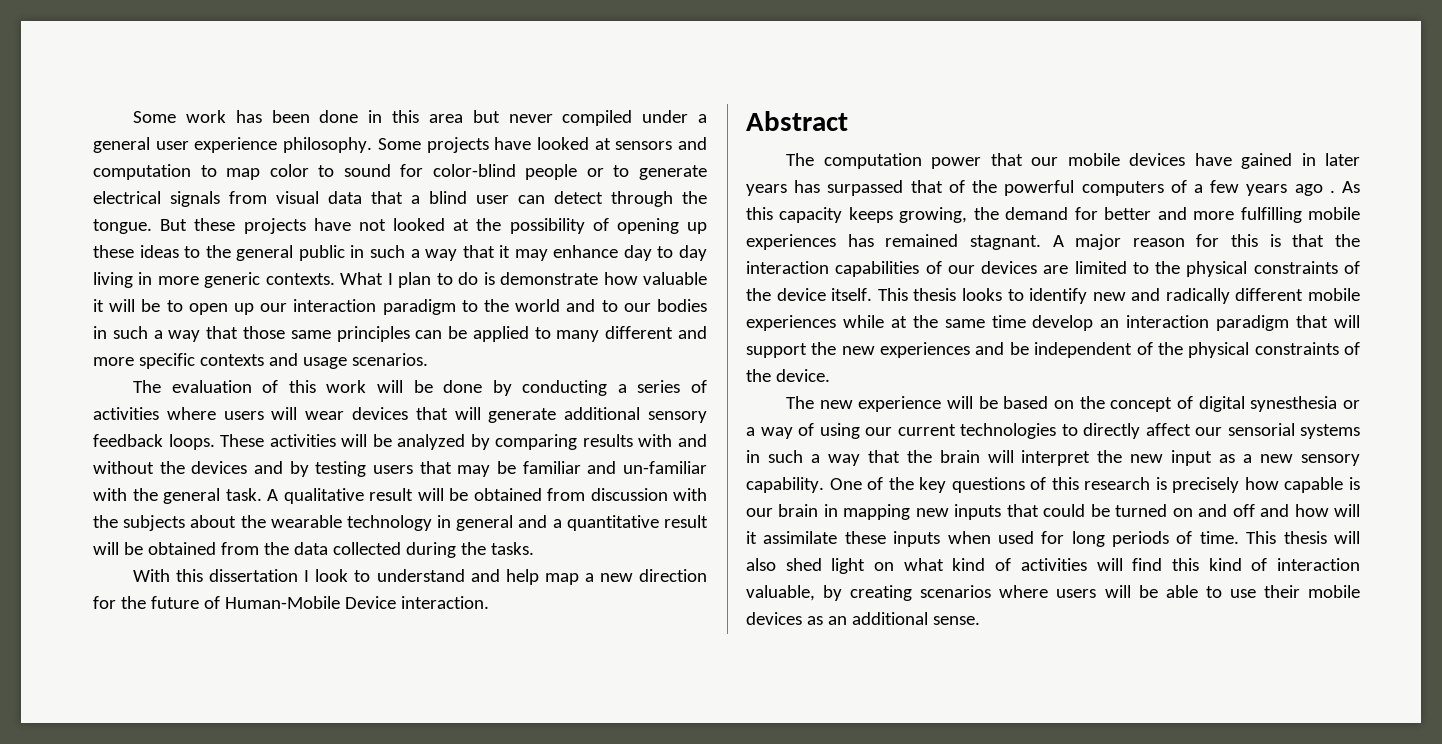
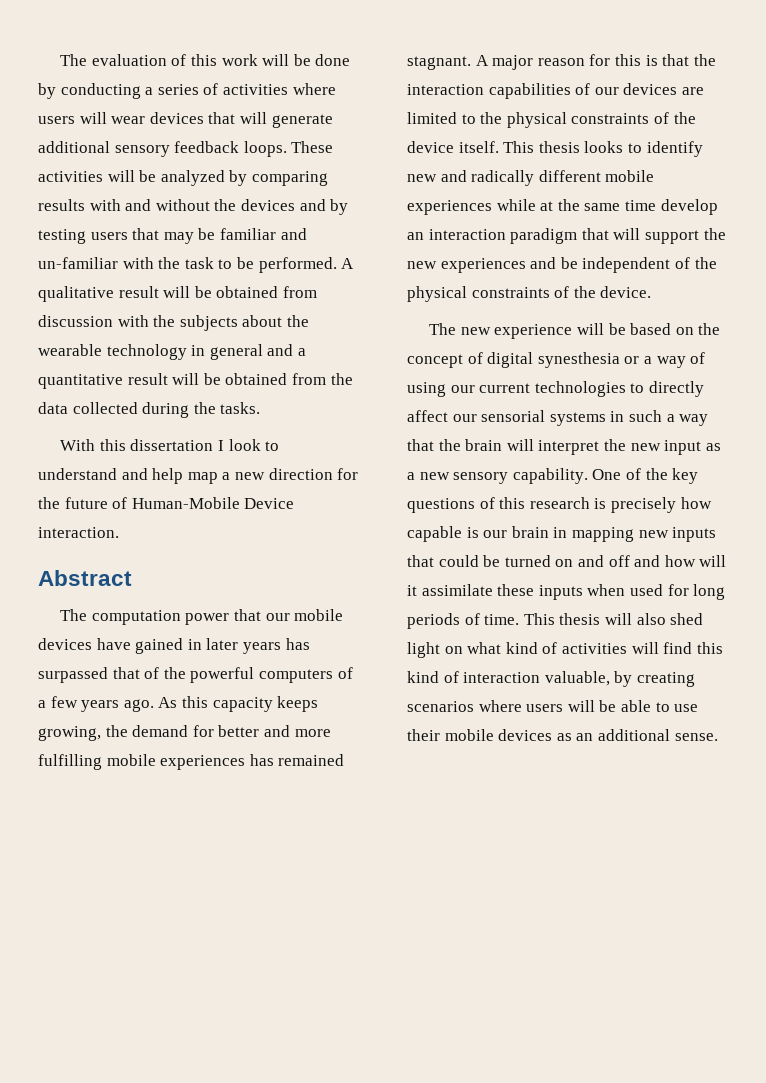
[133,110,708,126] [93,137,707,153] [93,164,707,180] [93,191,707,207] [93,218,707,234] [93,245,707,261] [93,272,707,288] [93,299,707,315] [93,326,707,342] [93,353,428,369] Some work has been done in this area but never compiled under a general user experience philosophy. Some projects have looked at sensors and computation to map color to sound for color-blind people or to generate electrical signals from visual data that a blind user can detect through the tongue. But these projects have not looked at the possibility of opening up these ideas to the general public in such a way that it may enhance day to day living in more generic contexts. What I plan to do is demonstrate how valuable it will be to open up our interaction paradigm to the world and to our bodies in such a way that those same principles can be applied to many different and more specific contexts and usage scenarios. // -> (60, 60) none
[163,488,262,504] general task. -> [184,257,337,273] task to be performed.
[1294,184,1335,196] ago . -> [123,699,154,712] ago.

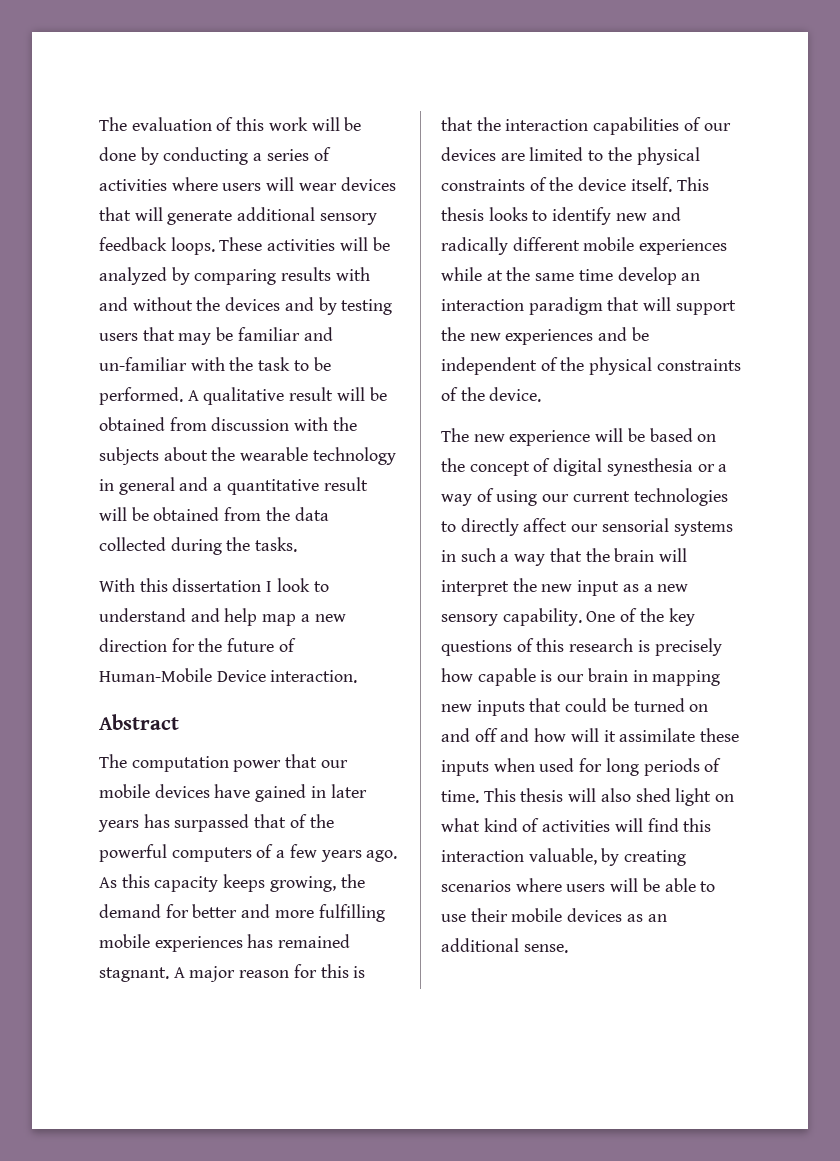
[407,671,459,683] kind of -> (712, 825) none

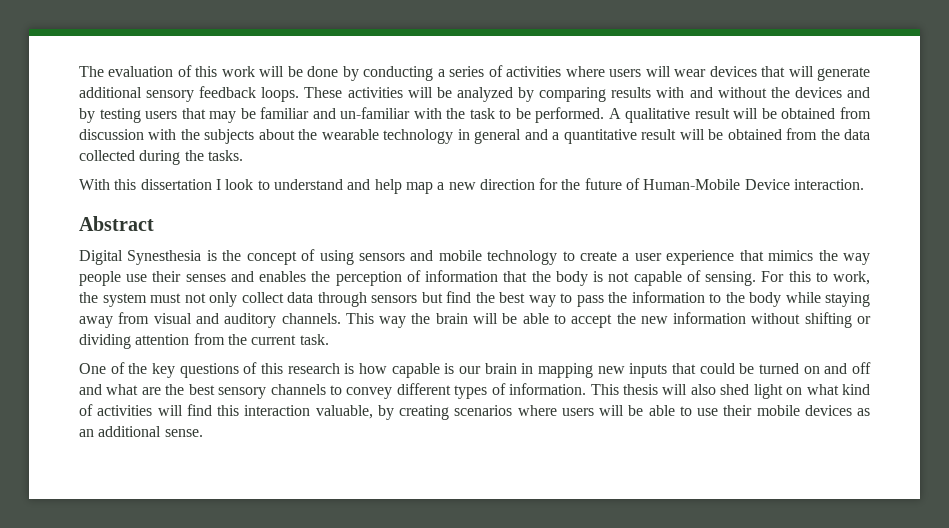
[99,754,348,772] [99,784,367,802] [98,814,334,832] [99,844,398,862] [99,874,365,892] [99,904,385,922] [99,934,351,952] [99,964,366,982] [441,117,731,135] [441,147,700,165] [441,177,709,192] [441,207,681,225] [441,237,728,255] [441,267,701,285] [441,297,736,315] [441,327,649,345] [441,357,741,375] [441,387,542,402] [441,428,717,446] [441,458,728,476] [441,488,728,506] [441,518,733,536] [441,548,688,566] [441,578,689,596] [441,608,582,626] The computation power that our mobile devices have gained in later years has surpassed that of the powerful computers of a few years ago. As this capacity keeps growing, the demand for better and more fulfilling mobile experiences has remained stagnant. A major reason for this is that the interaction capabilities of our devices are limited to the physical constraints of the device itself. This thesis looks to identify new and radically different mobile experiences while at the same time develop an interaction paradigm that will support the new experiences and be independent of the physical constraints of the device. // The new experience will be based on the concept of digital synesthesia or a way of using our current technologies to directly affect our sensorial systems in such a way that the brain will interpret the new input as a new sensory capability. -> [79,249,871,265] [79,270,870,286] [79,291,870,307] [79,312,871,328] [79,333,329,349] Digital Synesthesia is the concept of using sensors and mobile technology to create a user experience that mimics the way people use their senses and enables the perception of information that the body is not capable of sensing. For this to work, the system must not only collect data through sensors but find the best way to pass the information to the body while staying away from visual and auditory channels. This way the brain will be able to accept the new information without shifting or dividing attention from the current task. //
[654,638,722,656] precisely -> (355, 368) none
[534,728,740,742] [441,758,722,776] [441,790,479,803] how will it assimilate these inputs when used for long periods of time. -> [106,383,587,399] what are the best sensory channels to convey different types of information.

